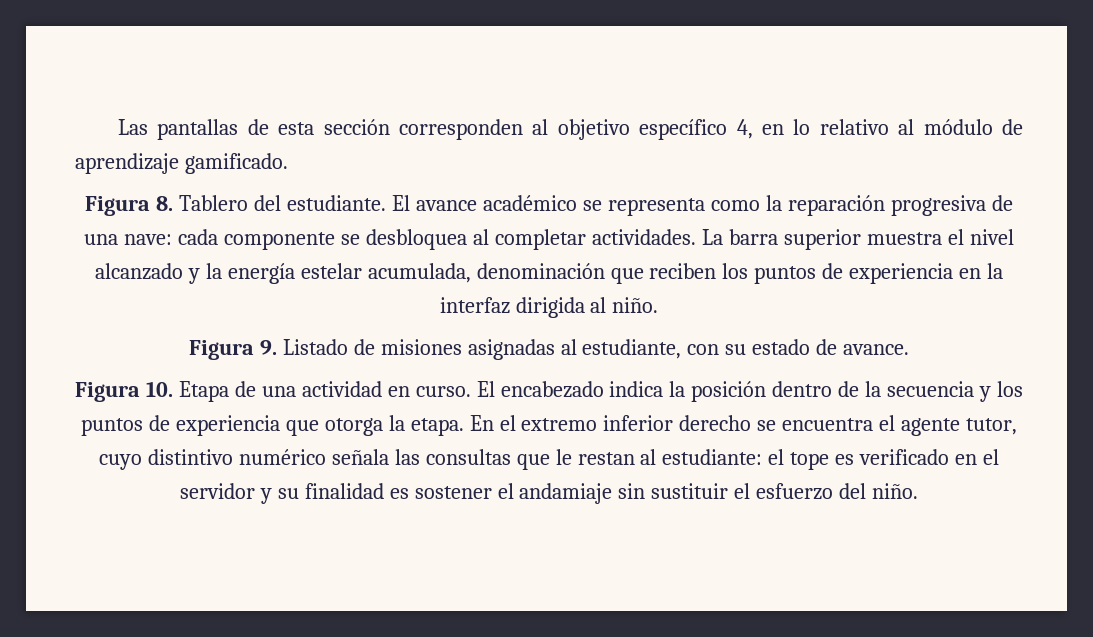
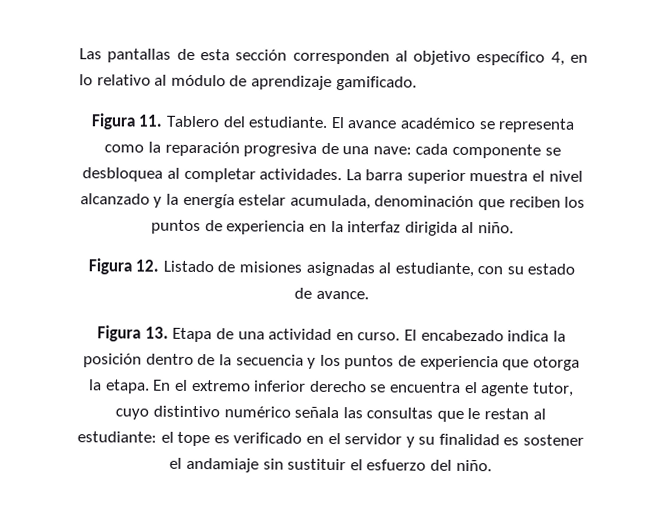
[156,196,174,211] 8. -> [138,114,164,127] 11.
[259,340,277,355] 9. -> [135,259,160,272] 12.
[145,381,173,397] 10. -> [144,326,169,339] 13.

